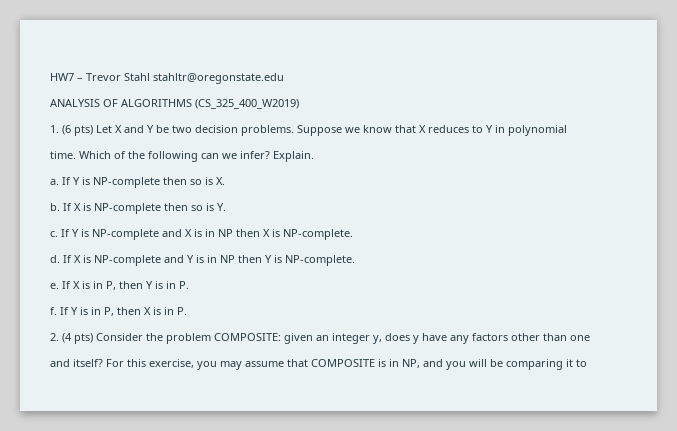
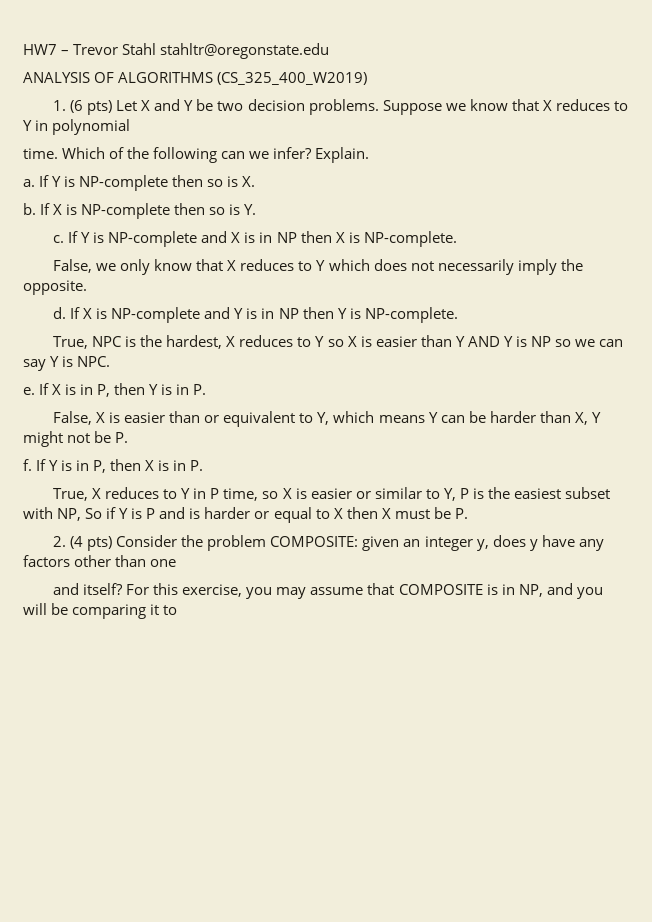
(353, 234) none -> [53,259,583,275] [23,280,87,295] // False, we only know that X reduces to Y which does not necessarily imply the opposite.
(355, 260) none -> [53,335,624,349] [23,356,111,371] // True, NPC is the hardest, X reduces to Y so X is easier than Y AND Y is NP so we can say Y is NPC.
(189, 285) none -> [53,411,601,427] [23,431,129,447] // False, X is easier than or equivalent to Y, which means Y can be harder than X, Y might not be P.
(187, 311) none -> [53,487,611,501] [23,507,468,523] // True, X reduces to Y in P time, so X is easier or similar to Y, P is the easiest subset with NP, So if Y is P and is harder or equal to X then X must be P.

